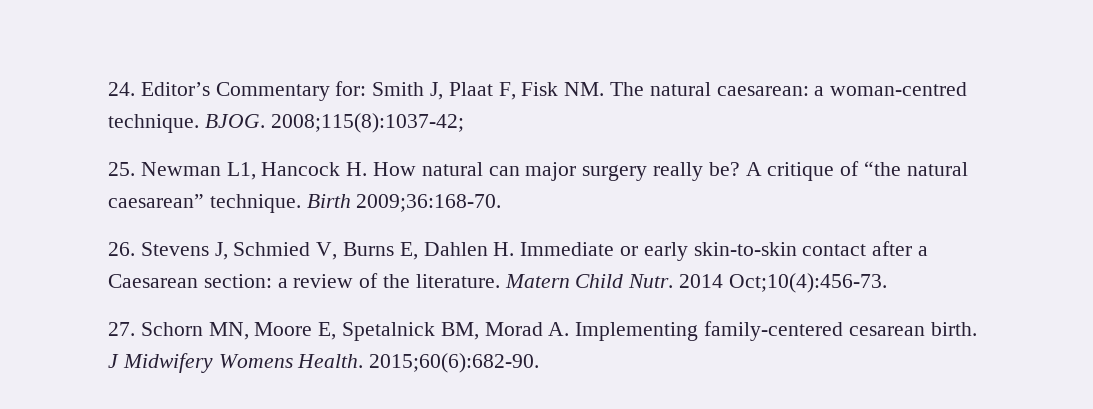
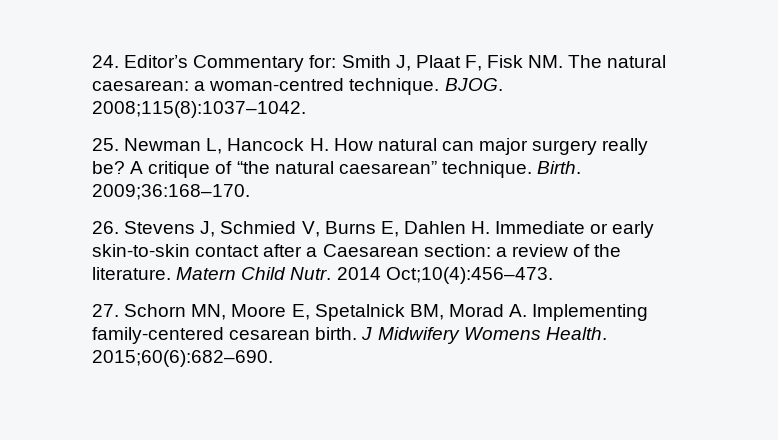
[270,113,464,133] 2008;115(8):1037-42; -> [92,101,306,118] 2008;115(8):1037–1042.
[226,162,256,180] L1, -> [206,138,223,154] L,
[306,194,502,212] Birth 2009;36:168-70. -> [537,161,582,174] [92,184,250,200] Birth. 2009;36:168–170.
[728,273,887,293] Oct;10(4):456-73. -> [385,267,553,284] Oct;10(4):456–473.
[369,353,540,373] 2015;60(6):682-90. -> [92,350,273,367] 2015;60(6):682–690.

